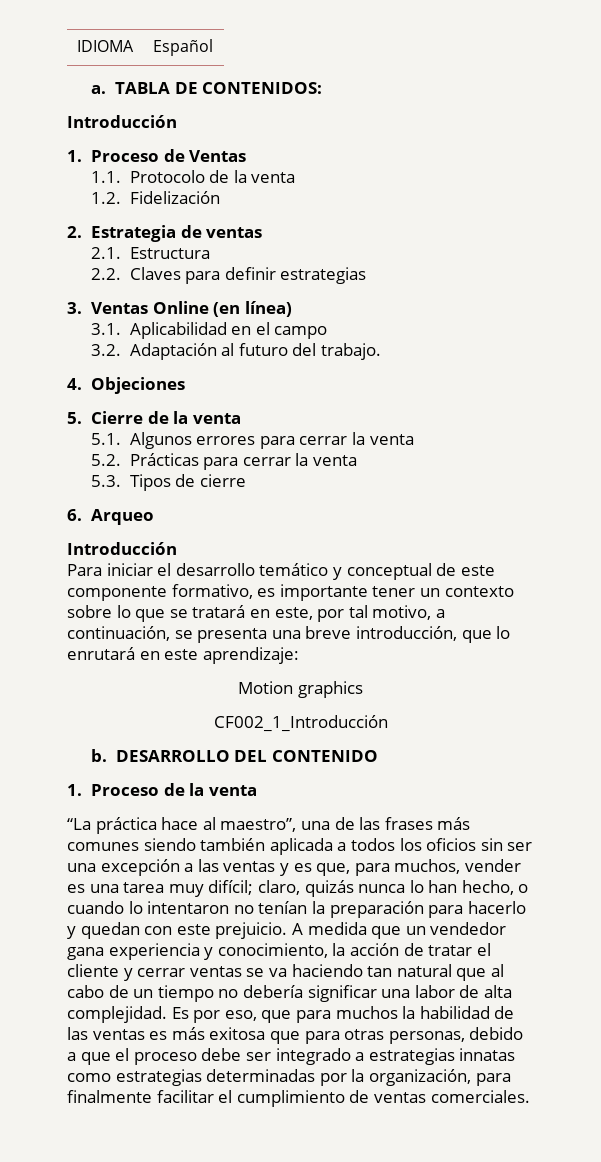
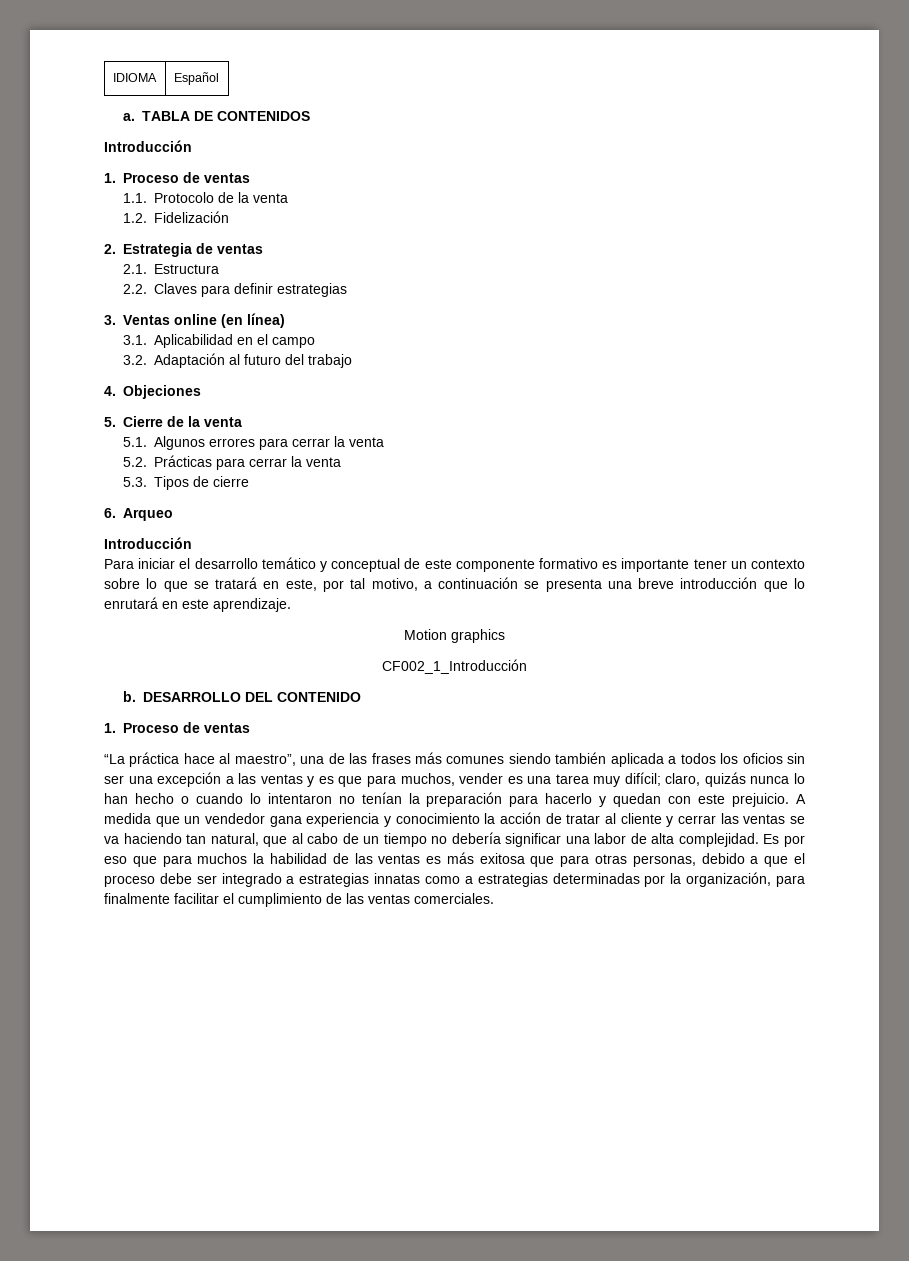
[202,82,323,94] CONTENIDOS: -> [216,111,310,121] CONTENIDOS
[189,150,247,162] Ventas -> [204,173,250,183] ventas
[152,301,209,314] Online -> [174,314,217,325] online
[320,343,381,360] trabajo. -> [307,354,352,368] trabajo
[171,584,253,599] formativo, -> [539,558,598,569] formativo
[67,626,170,641] continuación, -> [438,577,519,589] continuación
[355,626,457,641] introducción, -> [680,577,758,589] introducción
[202,647,299,664] aprendizaje: -> [213,598,291,612] aprendizaje.
[189,783,257,796] la venta -> [204,723,250,733] ventas
[316,863,351,876] que, -> [338,776,363,787] que
[461,880,514,895] hecho, -> [134,793,174,804] hecho
[217,943,328,958] conocimiento, -> [395,813,480,824] conocimiento
[476,943,491,956] el -> [605,813,617,824] al
(186, 972) none -> [720,813,739,824] las
[396,964,452,977] natural -> [210,833,259,846] natural,
[224,1010,257,1021] eso, -> [104,856,127,864] eso
(111, 1077) none -> [464,876,473,884] a
(370, 1096) none -> [346,893,364,904] las

